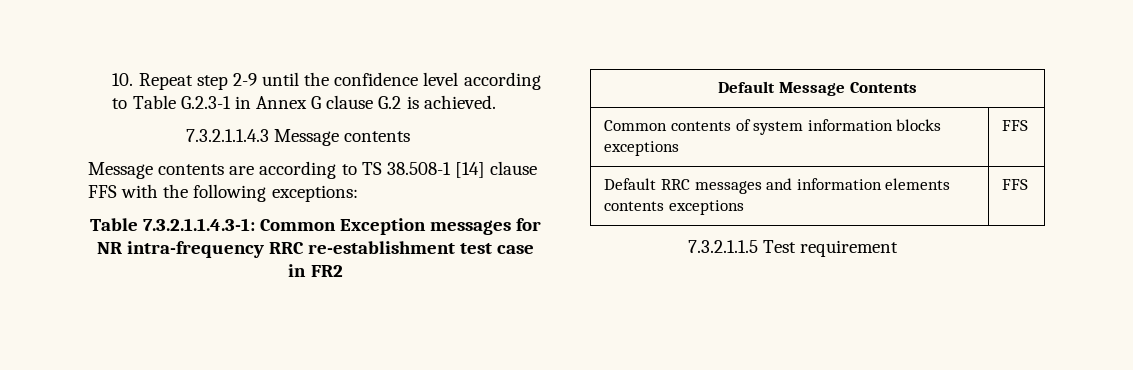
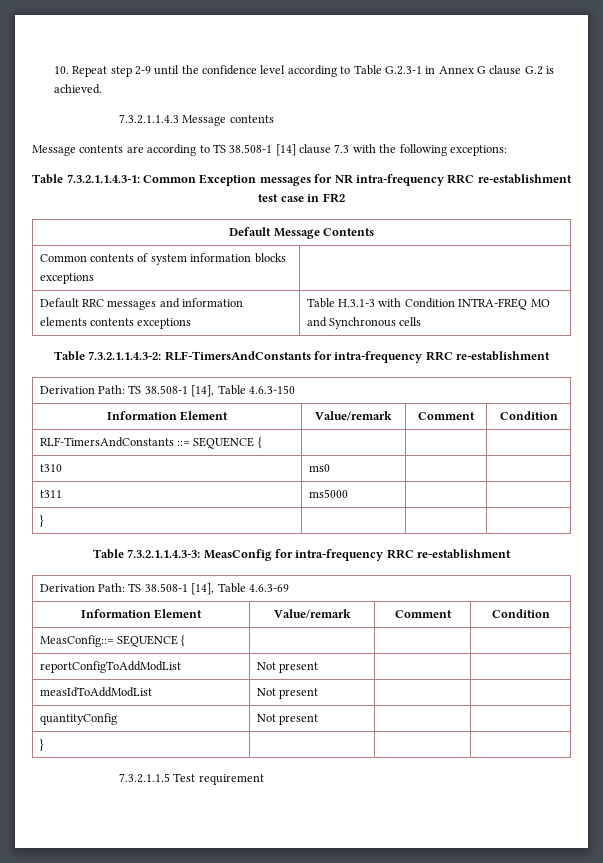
[88,185,117,198] FFS -> [334,144,350,153] 7.3
[1002,120,1029,131] FFS -> (94, 278) none
[1002,179,1029,190] FFS -> [306,298,550,310] [306,317,422,329] [53,351,551,363] [39,385,295,397] [106,411,229,421] [315,411,392,421] [418,412,475,420] [499,411,558,420] [39,437,262,449] [39,464,62,472] [308,464,330,472] [39,490,62,498] [308,489,348,498] [39,515,44,527] [92,549,512,561] [39,583,289,595] [80,609,203,619] [273,609,351,619] [394,610,452,618] [491,609,550,618] [39,635,186,647] [39,661,181,673] [256,662,319,673] [39,687,152,697] [256,688,319,699] [39,713,117,725] [256,714,319,725] [39,739,44,751] Table H.3.1-3 with Condition INTRA-FREQ MO and Synchronous cells // Table 7.3.2.1.1.4.3-2: RLF-TimersAndConstants for intra-frequency RRC re-establishment // Derivation Path: TS 38.508-1 [14], Table 4.6.3-150 // Information Element | Value/remark | Comment | Condition // RLF-TimersAndConstants ::= SEQUENCE { | | | // t310 | ms0 | | // t311 | ms5000 | | // } | | | // Table 7.3.2.1.1.4.3-3: MeasConfig for intra-frequency RRC re-establishment // Derivation Path: TS 38.508-1 [14], Table 4.6.3-69 // Information Element | Value/remark | Comment | Condition // MeasConfig::= SEQUENCE { | | | // reportConfigToAddModList | Not present | | // measIdToAddModList | Not present | | // quantityConfig | Not present | | // } | | |

